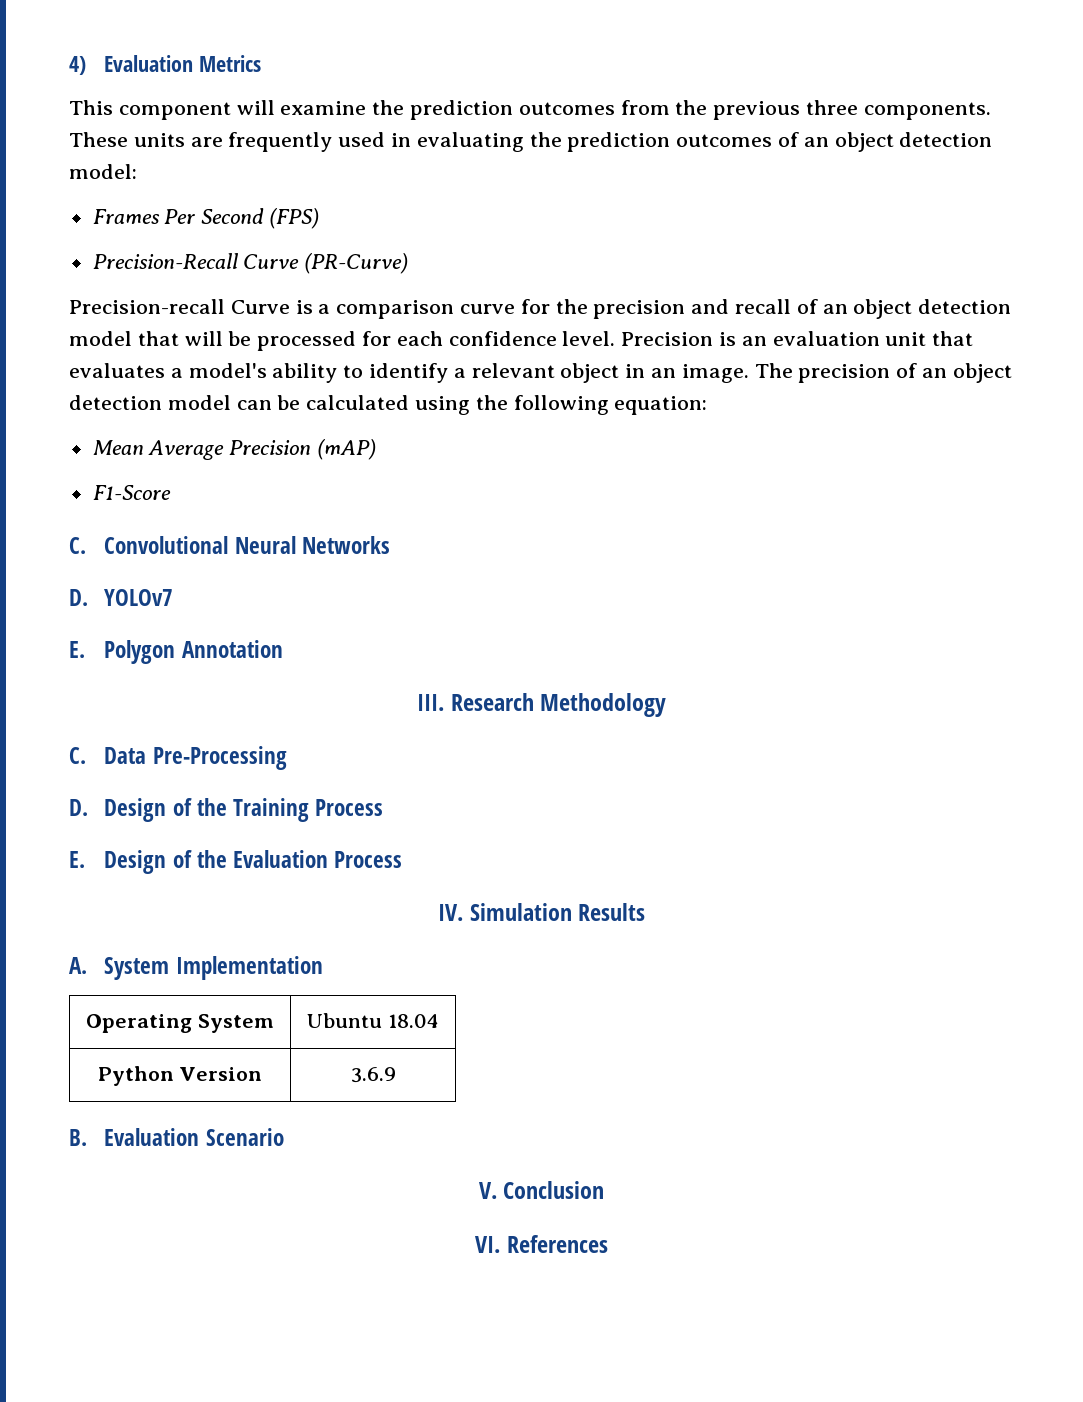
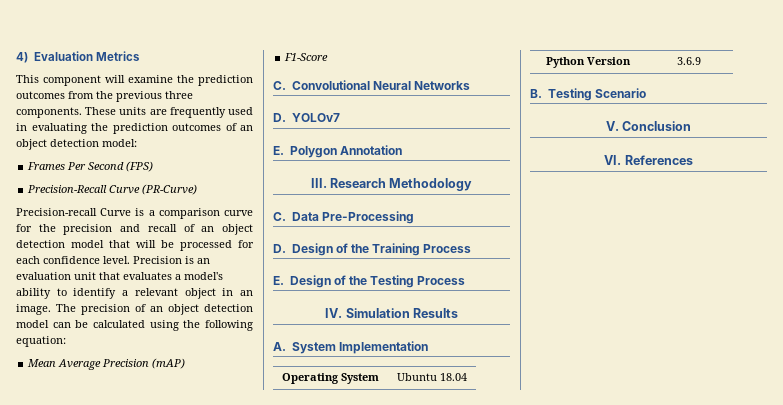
[233,850,329,868] Evaluation -> [370,275,415,288] Testing
[104,1128,200,1146] Evaluation -> [547,88,592,101] Testing

